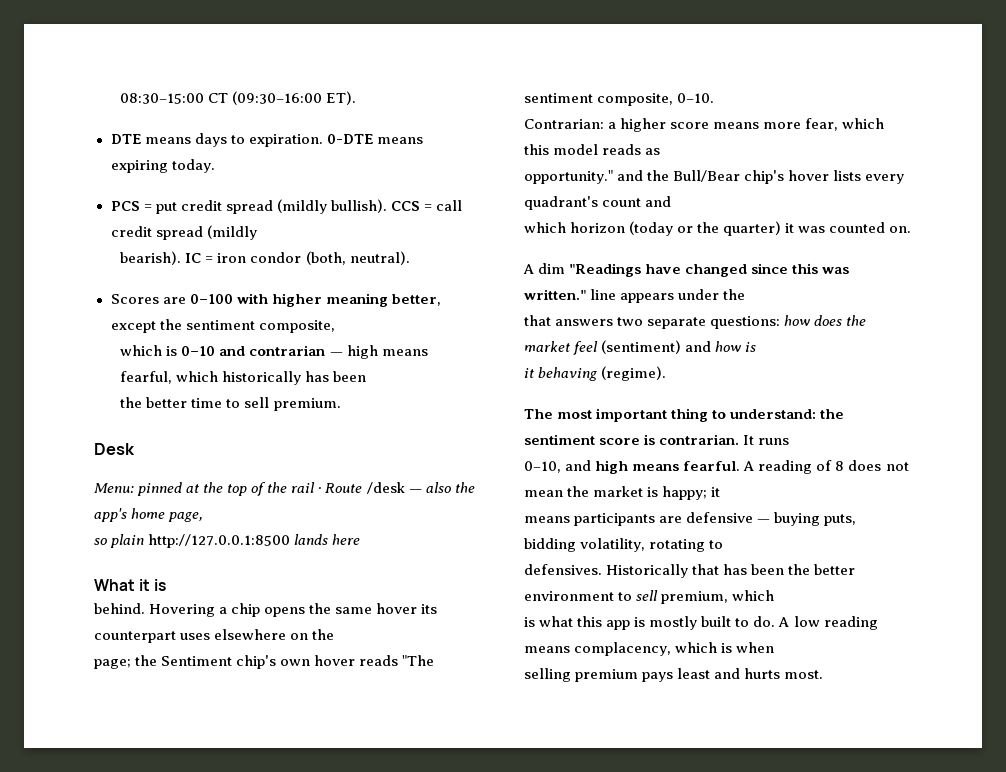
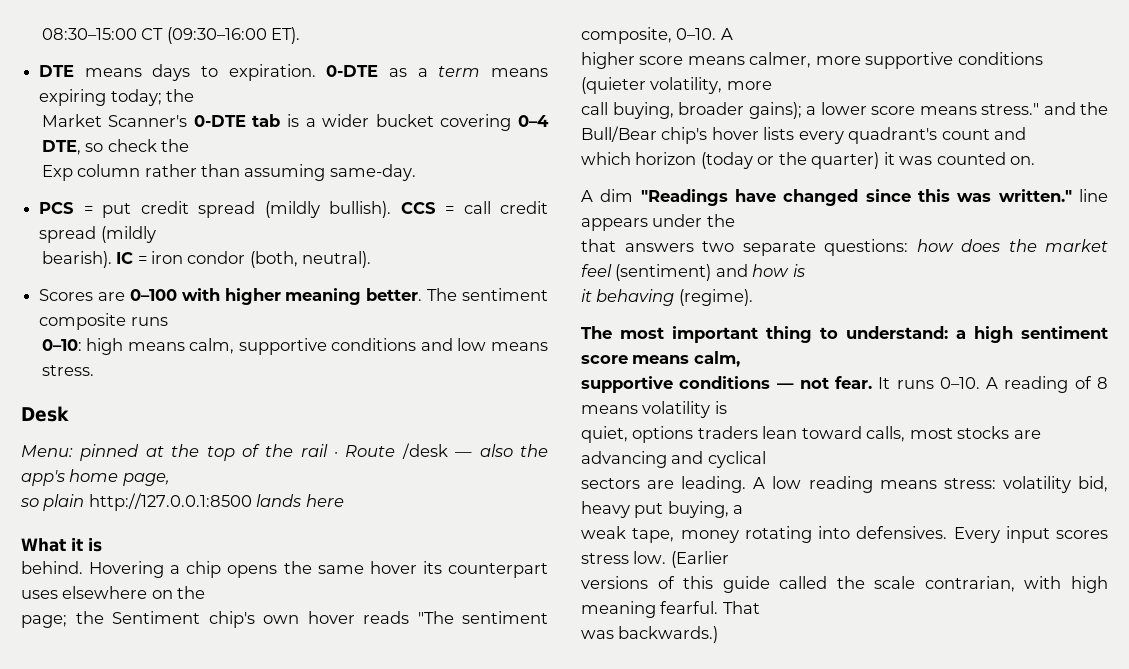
[376,137,423,144] [110,159,215,173] means expiring today. -> [389,66,548,77] [39,89,195,106] [41,114,549,131] [41,139,190,155] [41,164,416,181] as a term means expiring today; the // Market Scanner's 0-DTE tab is a wider bucket covering 0–4 DTE, so check the // Exp column rather than assuming same-day.
[391,294,441,306] [110,319,335,333] [120,345,428,359] [120,371,367,385] [120,397,341,411] better, except the sentiment composite, // which is 0–10 and contrarian — high means fearful, which historically has been // the better time to sell premium. -> [366,288,548,301] [39,313,168,330] [41,338,548,355] [41,365,94,376] better. The sentiment composite runs // 0–10: high means calm, supportive conditions and low means stress.
[524,119,617,129] // Contrarian: a -> [720,28,733,40] A //
[763,118,885,131] [524,144,661,155] [524,170,613,184] more fear, which this model reads as // opportunity." -> [749,52,1043,69] [581,77,772,94] [581,102,1039,119] calmer, more supportive conditions (quieter volatility, more // call buying, broader gains); a lower score means stress."
[820,409,845,419] [524,434,790,445] [524,460,909,474] [524,486,721,500] [524,512,857,526] [524,538,724,552] [524,564,856,578] [524,590,775,604] [524,616,878,630] [524,642,775,656] [524,668,824,682] the sentiment score is contrarian. It runs // 0–10, and high means fearful. A reading of 8 does not mean the market is happy; it // means participants are defensive — buying puts, bidding volatility, rotating to // defensives. Historically that has been the better environment to sell premium, which // is what this app is mostly built to do. A low reading means complacency, which is when // selling premium pays least and hurts most. -> [956,326,1108,343] [581,351,740,367] [581,376,1108,393] [581,401,727,418] [581,426,1041,443] [581,451,766,468] [581,476,1108,493] [581,501,744,518] [581,526,1108,543] [581,551,729,568] [581,576,1108,593] [581,601,760,618] [581,626,719,643] a high sentiment score means calm, // supportive conditions — not fear. It runs 0–10. A reading of 8 means volatility is // quiet, options traders lean toward calls, most stocks are advancing and cyclical // sectors are leading. A low reading means stress: volatility bid, heavy put buying, a // weak tape, money rotating into defensives. Every input scores stress low. (Earlier // versions of this guide called the scale contrarian, with high meaning fearful. That // was backwards.)

